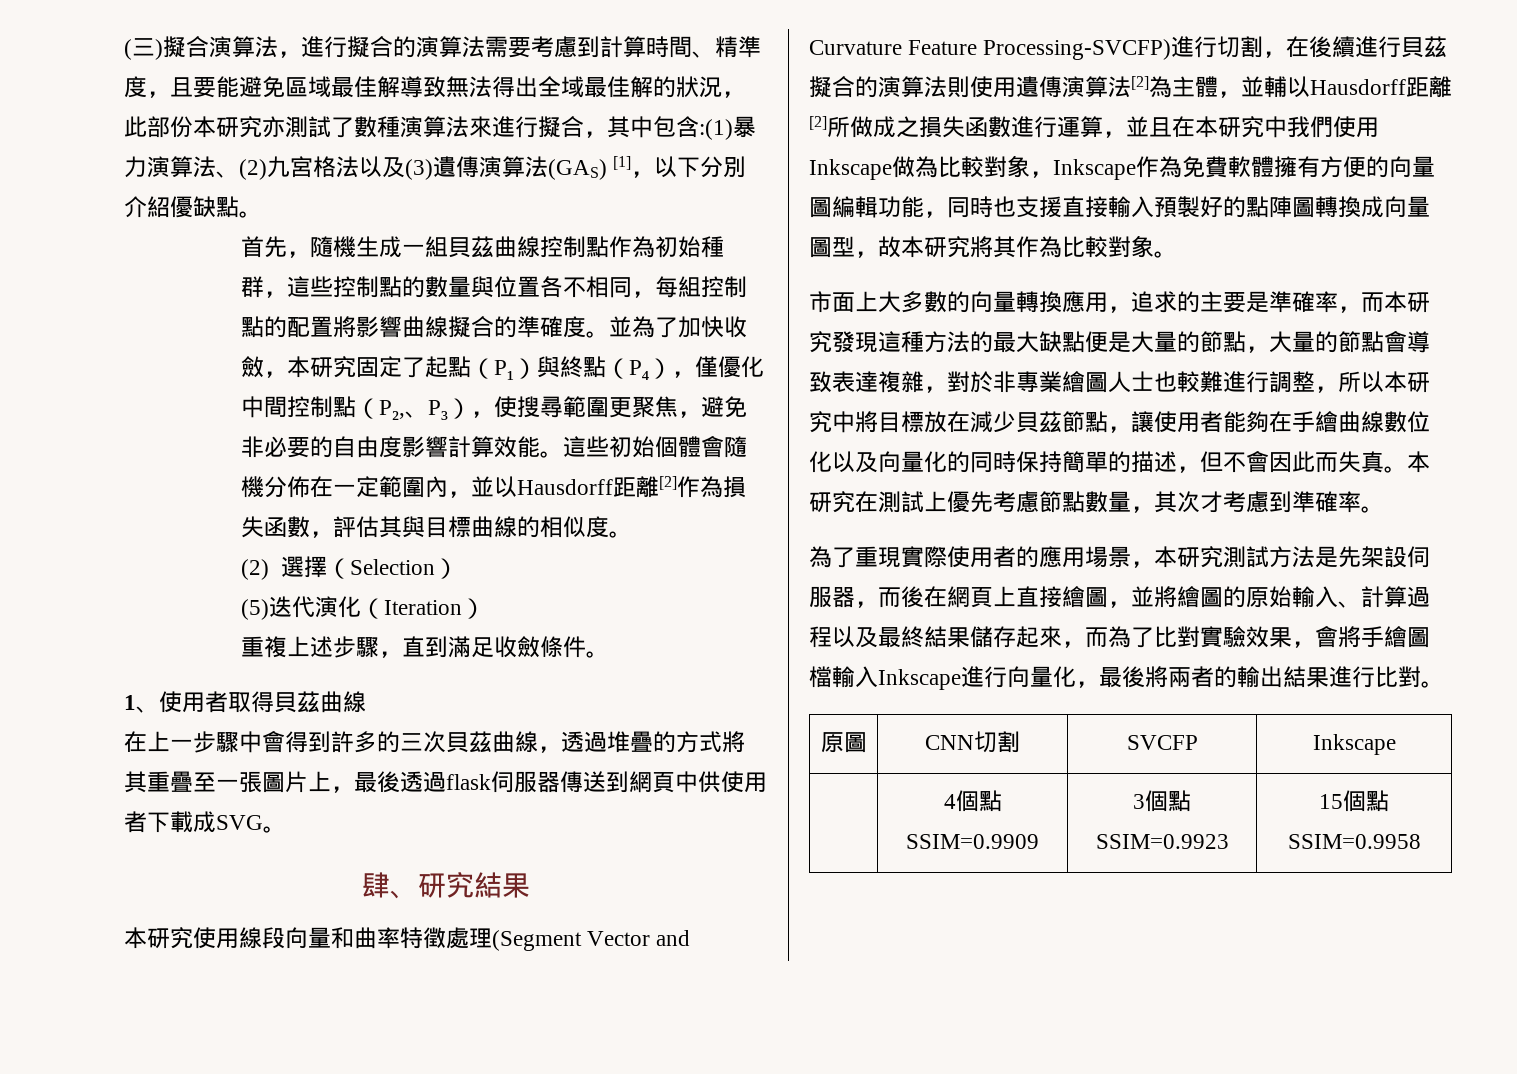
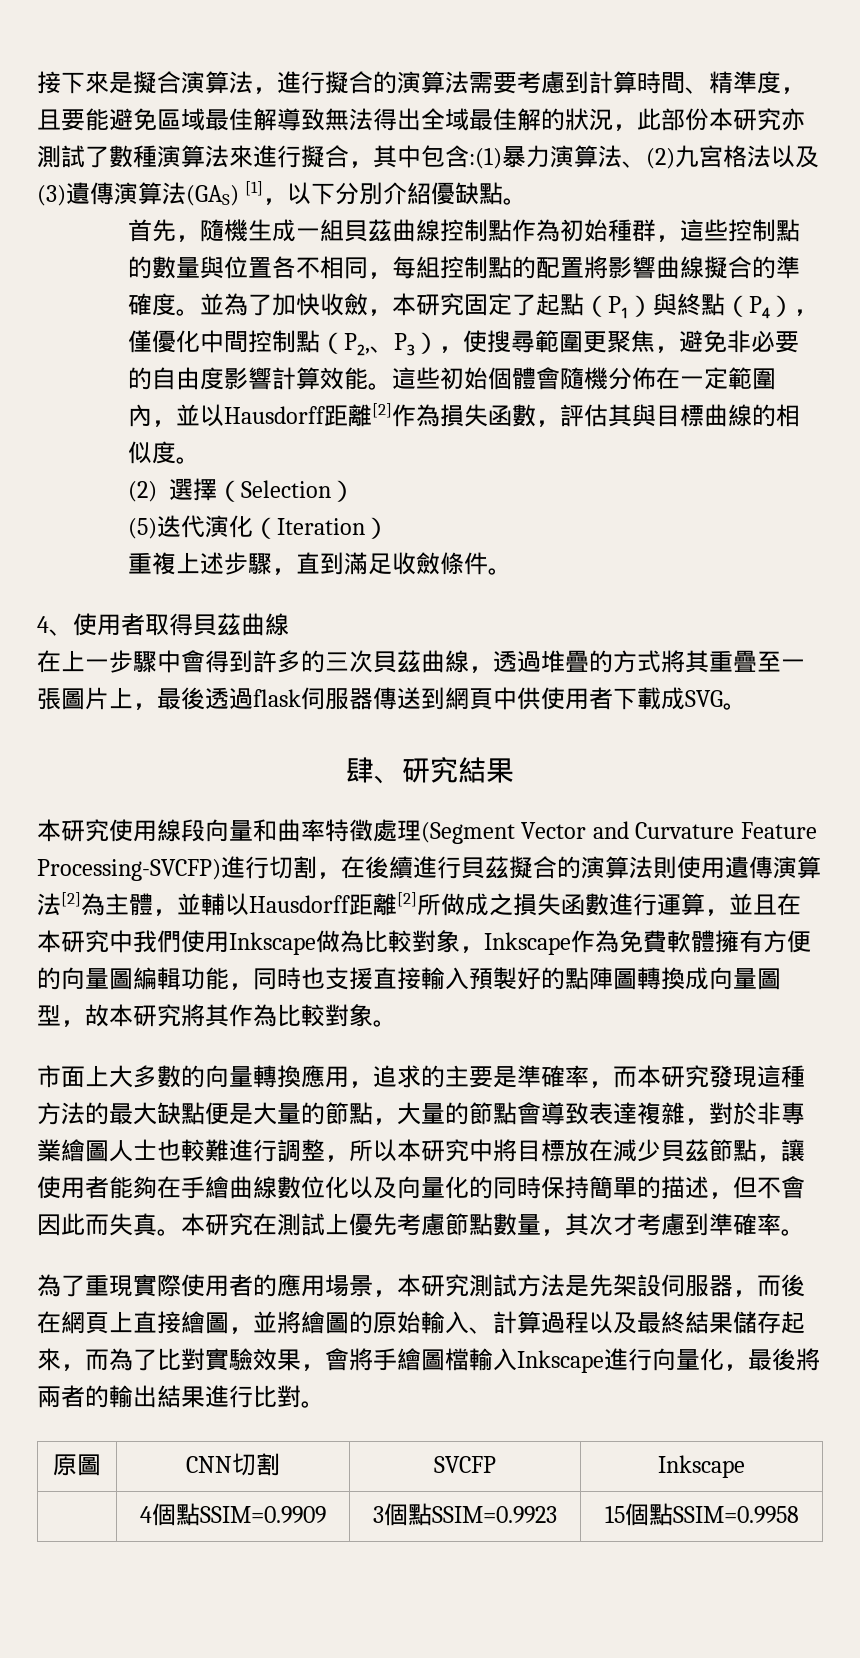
[124,38,163,60] (三) -> [37,71,133,94] 接下來是
[124,695,136,710] 1 -> [37,616,49,633] 4

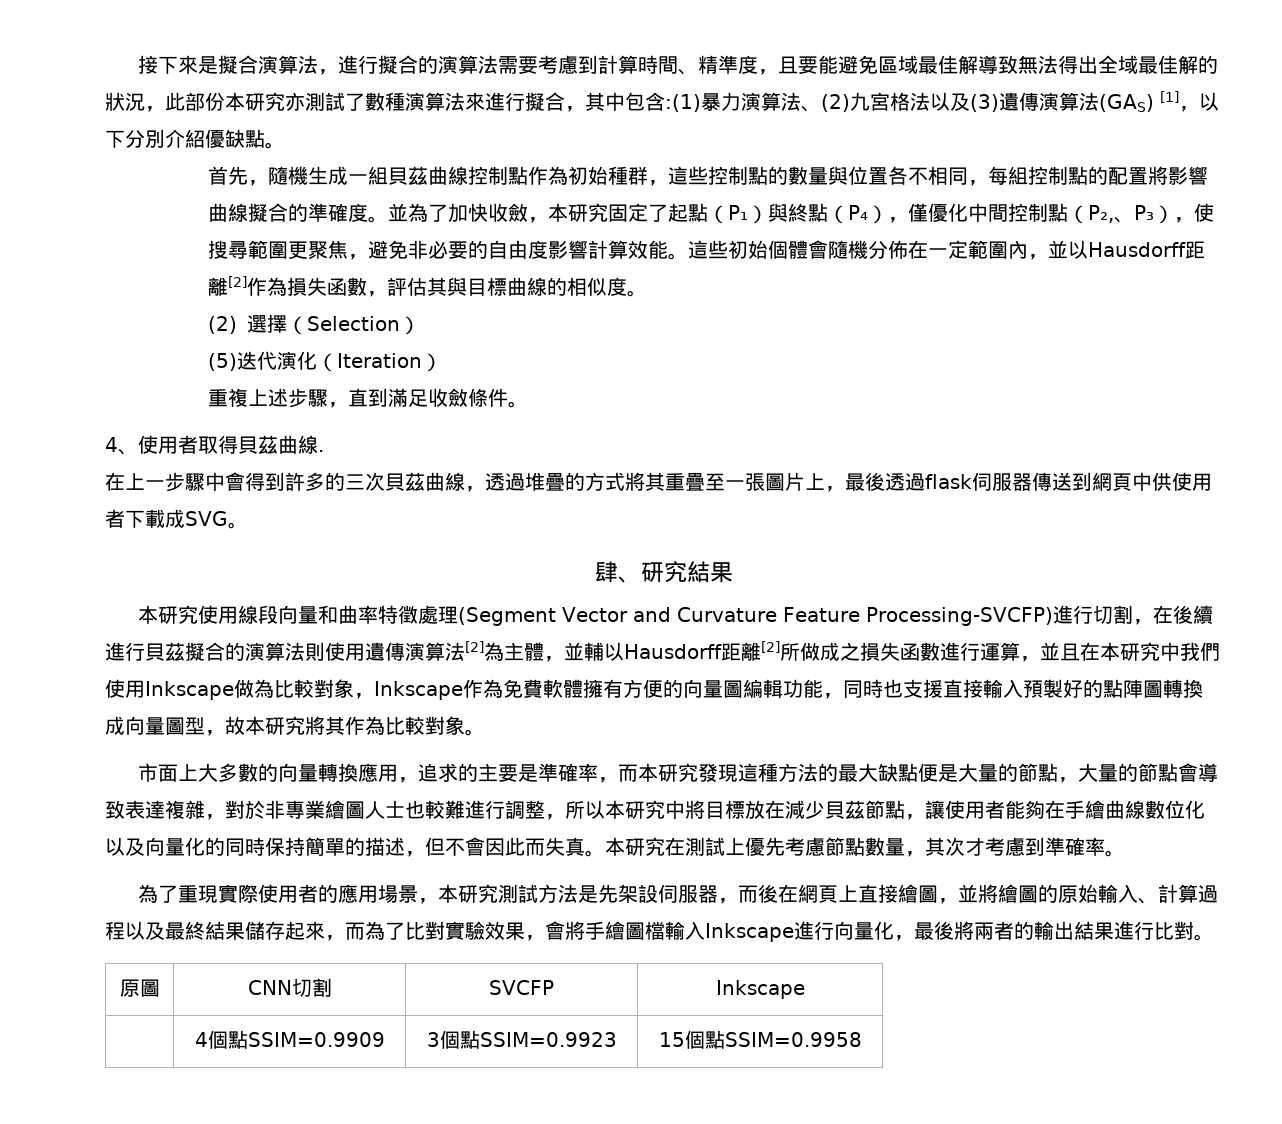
(289, 624) none -> [318,450,324,452] .

